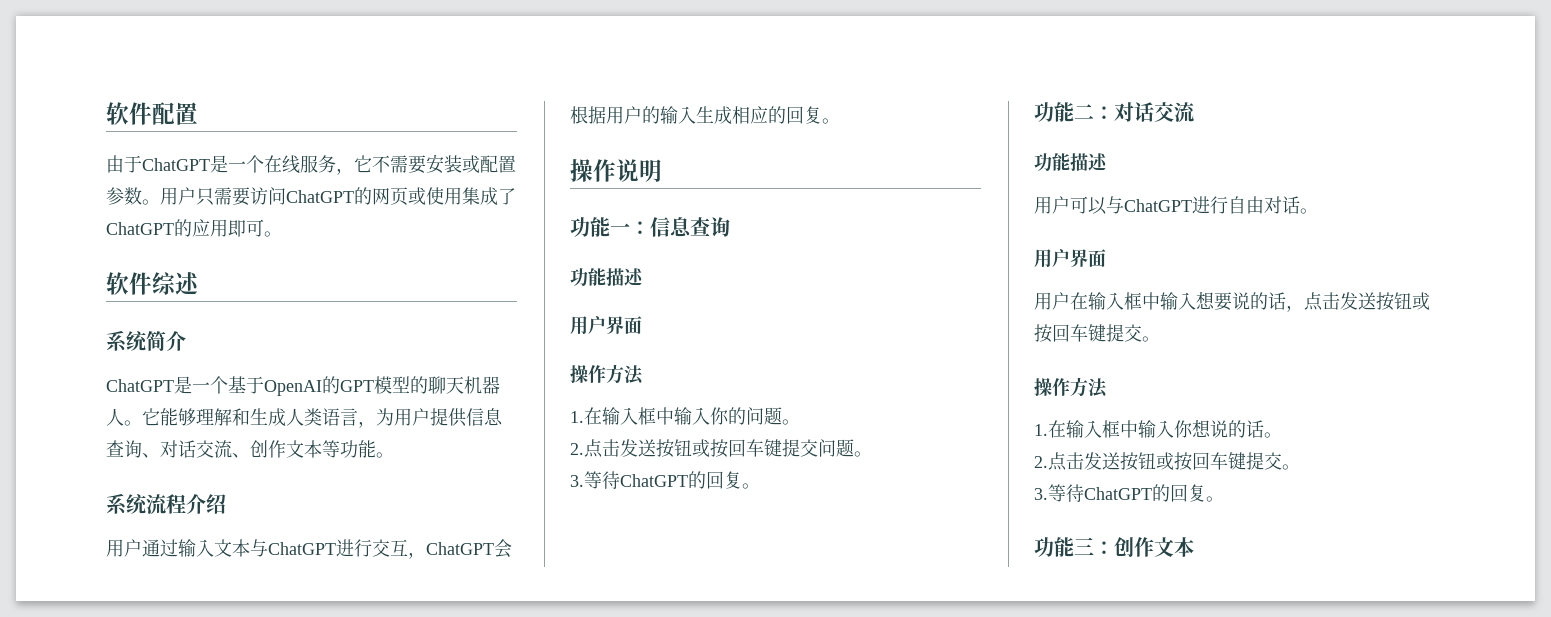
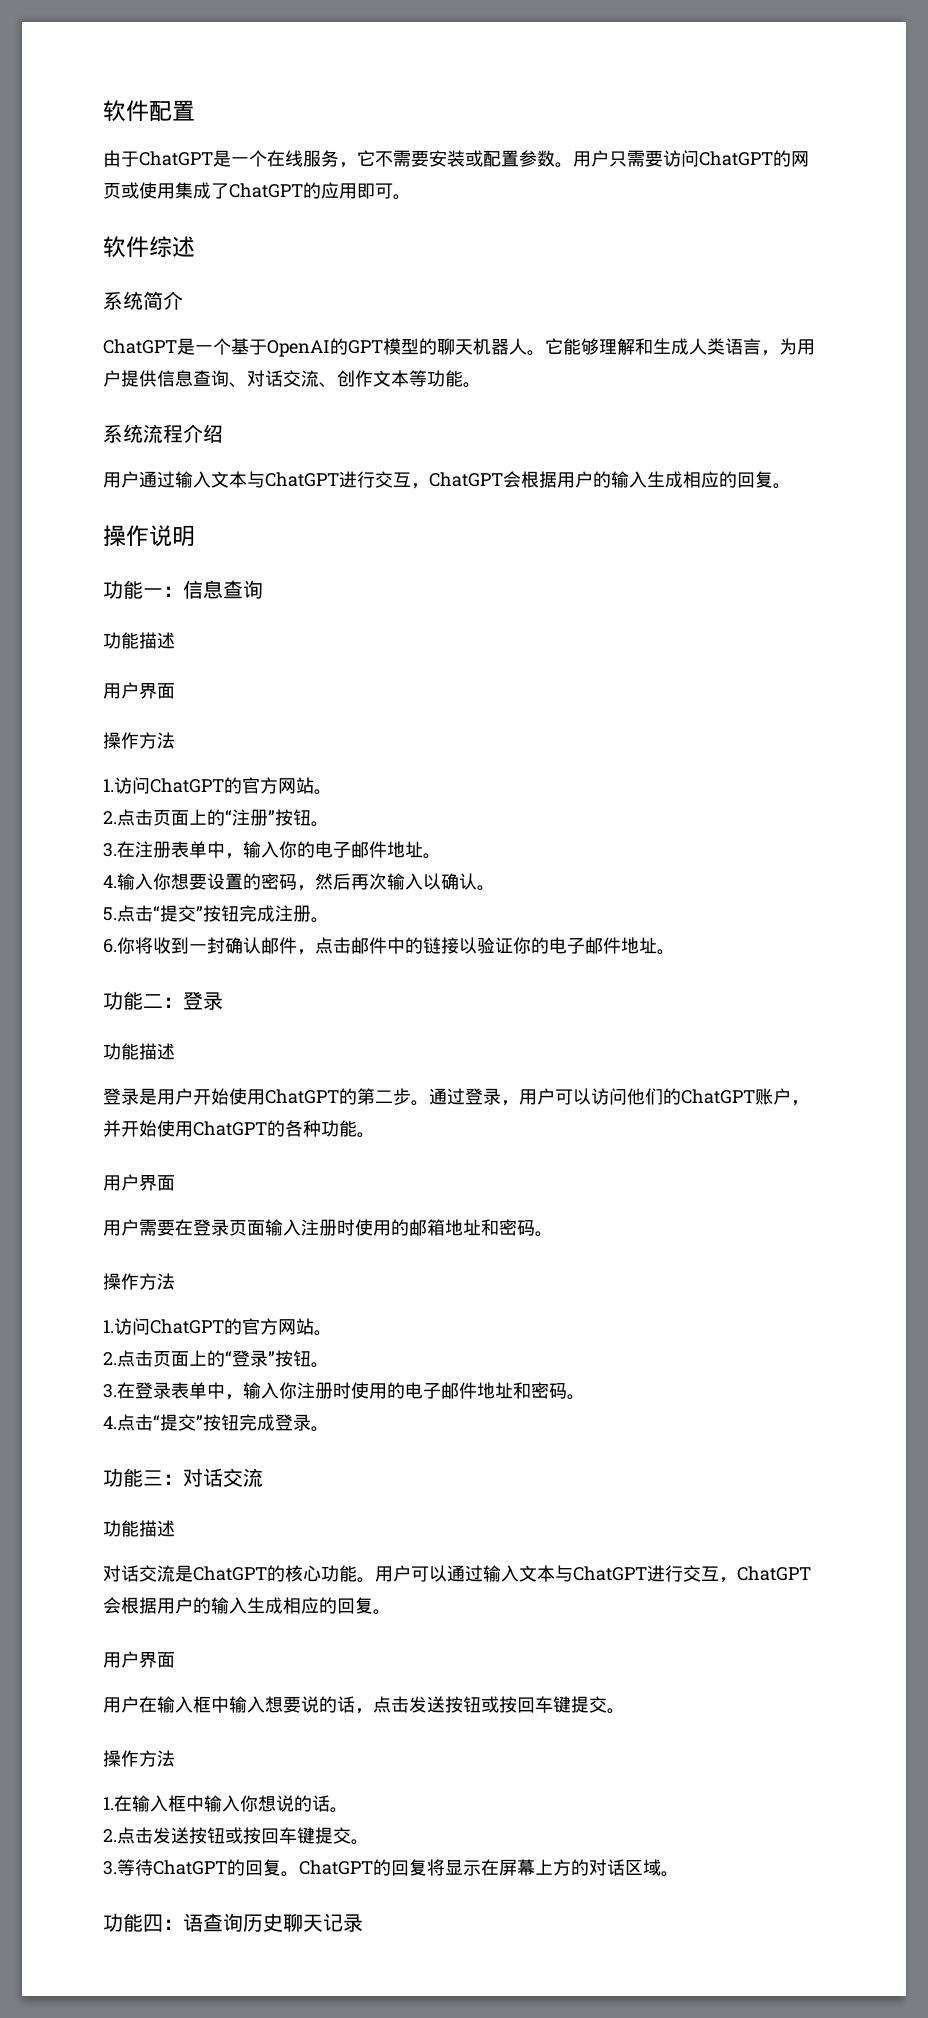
[584,407,800,425] [570,439,872,458] [570,471,760,489] [1034,102,1195,122] [1034,153,1108,171] [1034,196,1300,215] 在输入框中输入你的问题。 // 2.点击发送按钮或按回车键提交问题。 // 3.等待ChatGPT的回复。 // 功能二：对话交流 // 功能描述 // 用户可以与ChatGPT进行自由对话 -> [114,777,332,795] [103,809,329,827] [103,841,441,859] [103,873,495,891] [103,905,329,923] [103,937,675,955] [103,991,223,1010] [103,1043,175,1060] [103,1088,809,1106] [103,1120,375,1138] [103,1174,175,1191] [103,1219,553,1237] [103,1273,175,1290] [103,1318,332,1336] [103,1350,329,1368] [103,1382,585,1400] [103,1414,329,1432] [103,1468,263,1487] [103,1520,175,1537] [103,1565,811,1583] [103,1597,373,1614] 访问ChatGPT的官方网站。 // 2.点击页面上的“注册”按钮。 // 3.在注册表单中，输入你的电子邮件地址。 // 4.输入你想要设置的密码，然后再次输入以确认。 // 5.点击“提交”按钮完成注册。 // 6.你将收到一封确认邮件，点击邮件中的链接以验证你的电子邮件地址。 // 功能二：登录 // 功能描述 // 登录是用户开始使用ChatGPT的第二步。通过登录，用户可以访问他们的ChatGPT账户，并开始使用ChatGPT的各种功能。 // 用户界面 // 用户需要在登录页面输入注册时使用的邮箱地址和密码。 // 操作方法 // 1.访问ChatGPT的官方网站。 // 2.点击页面上的“登录”按钮。 // 3.在登录表单中，输入你注册时使用的电子邮件地址和密码。 // 4.点击“提交”按钮完成登录。 // 功能三：对话交流 // 功能描述 // 对话交流是ChatGPT的核心功能。用户可以通过输入文本与ChatGPT进行交互，ChatGPT会根据用户的输入生成相应的回复
[1034,537,1194,557] // 功能三：创作文本 -> [299,1859,679,1877] [103,1913,363,1932] ChatGPT的回复将显示在屏幕上方的对话区域。 // 功能四：语查询历史聊天记录

